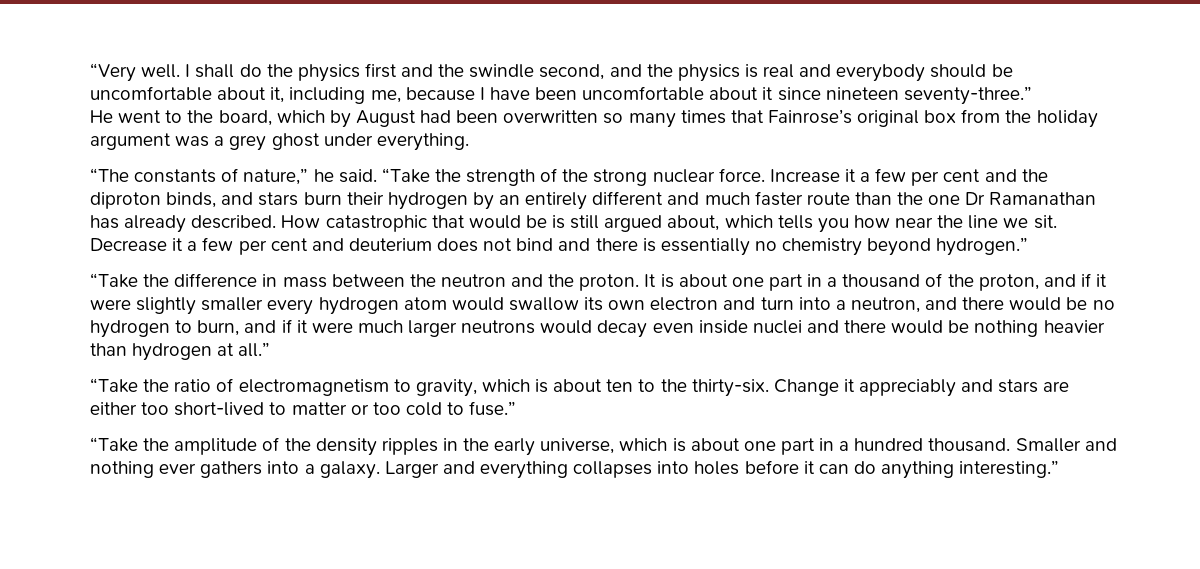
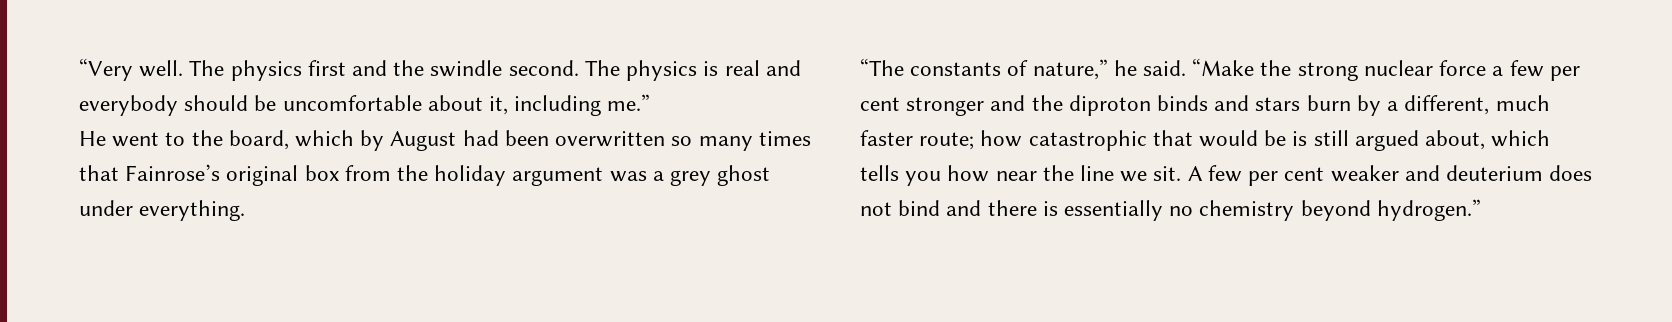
[185,64,293,78] I shall do the -> [189,60,225,76] The
[539,64,673,80] second, and the -> [508,60,620,76] second. The
[370,86,1032,105] me, because I have been uncomfortable about it since nineteen seventy-three.” -> [607,94,651,111] me.”
[381,168,981,186] “Take the strength of the strong nuclear force. Increase it a few per cent -> [1192,58,1580,81] [860,97,985,116] “Make the strong nuclear force a few per cent stronger
[166,192,217,208] binds, -> [1157,95,1209,111] binds
[346,191,1097,210] [90,215,321,233] their hydrogen by an entirely different and much faster route than the one Dr Ramanathan has already described. How -> [1356,95,1550,116] [860,130,1023,150] by a different, much faster route; how
[90,237,308,255] Decrease it a few per cent -> [1187,165,1399,186] A few per cent weaker
[90,273,1108,291] [90,297,1115,315] [90,319,1105,338] [90,342,271,361] [90,378,1070,397] [90,401,517,416] [90,437,1117,456] [90,460,1060,479] // “Take the difference in mass between the neutron and the proton. It is about one part in a thousand of the proton, and if it were slightly smaller every hydrogen atom would swallow its own electron and turn into a neutron, and there would be no hydrogen to burn, and if it were much larger neutrons would decay even inside nuclei and there would be nothing heavier than hydrogen at all.” // “Take the ratio of electromagnetism to gravity, which is about ten to the thirty-six. Change it appreciably and stars are either too short-lived to matter or too cold to fuse.” // “Take the amplitude of the density ripples in the early universe, which is about one part in a hundred thousand. Smaller and nothing ever gathers into a galaxy. Larger and everything collapses into holes before it can do anything interesting.” -> (1481, 210) none

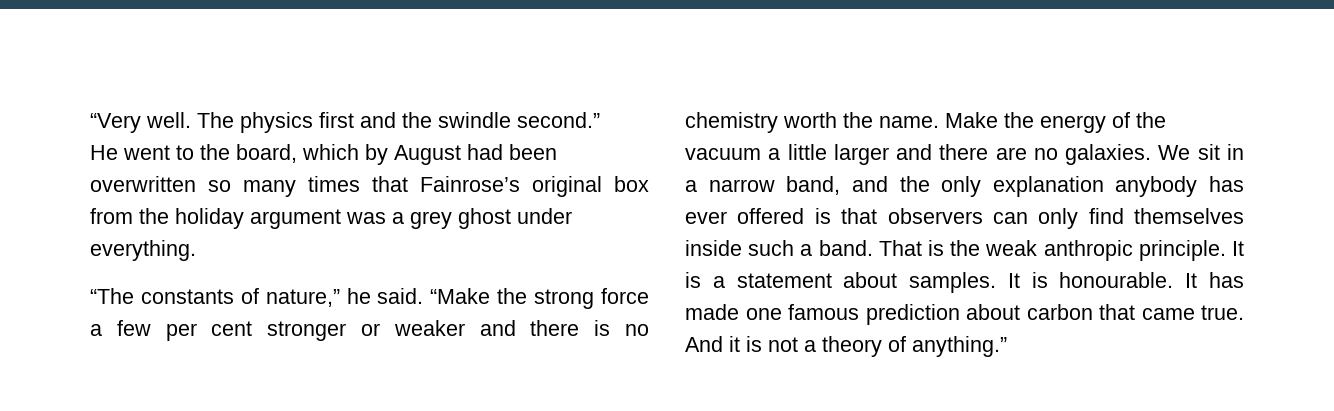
[508,60,801,81] [79,94,651,116] second. The physics is real and everybody should be uncomfortable about it, including me.” -> [517,112,600,128] second.”
[1363,60,1433,76] nuclear -> (595, 299) none
[990,95,1550,116] [860,130,1551,151] [860,165,1593,186] [860,200,941,216] and the diproton binds and stars burn by a different, much faster route; how catastrophic that would be is still argued about, which tells you how near the line we sit. A few per cent weaker and deuterium does not bind -> [361,320,465,336] or weaker
[1064,200,1164,221] essentially -> (611, 328) none
[1300,199,1481,221] beyond hydrogen.” -> [783,112,1166,133] [685,144,1244,165] [685,176,1244,197] [685,208,1244,229] [685,240,1244,261] [685,272,1244,293] [685,304,1244,325] [685,336,1007,357] worth the name. Make the energy of the vacuum a little larger and there are no galaxies. We sit in a narrow band, and the only explanation anybody has ever offered is that observers can only find themselves inside such a band. That is the weak anthropic principle. It is a statement about samples. It is honourable. It has made one famous prediction about carbon that came true. And it is not a theory of anything.”

